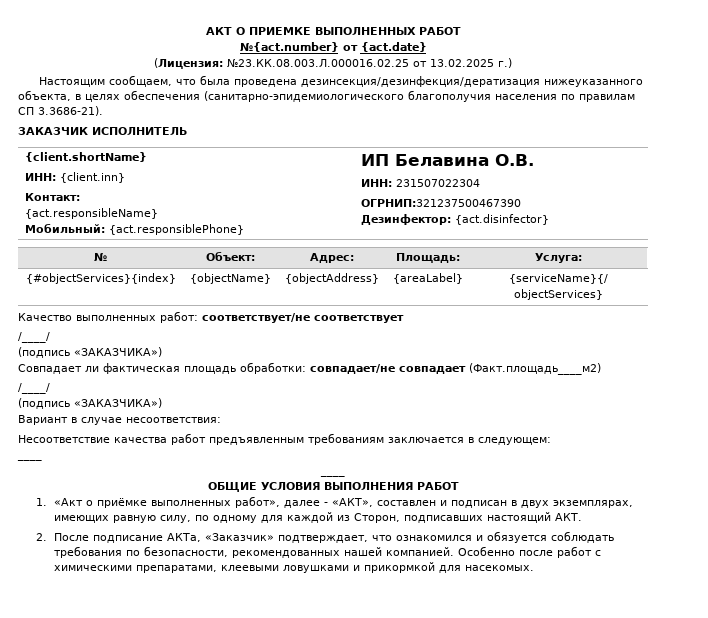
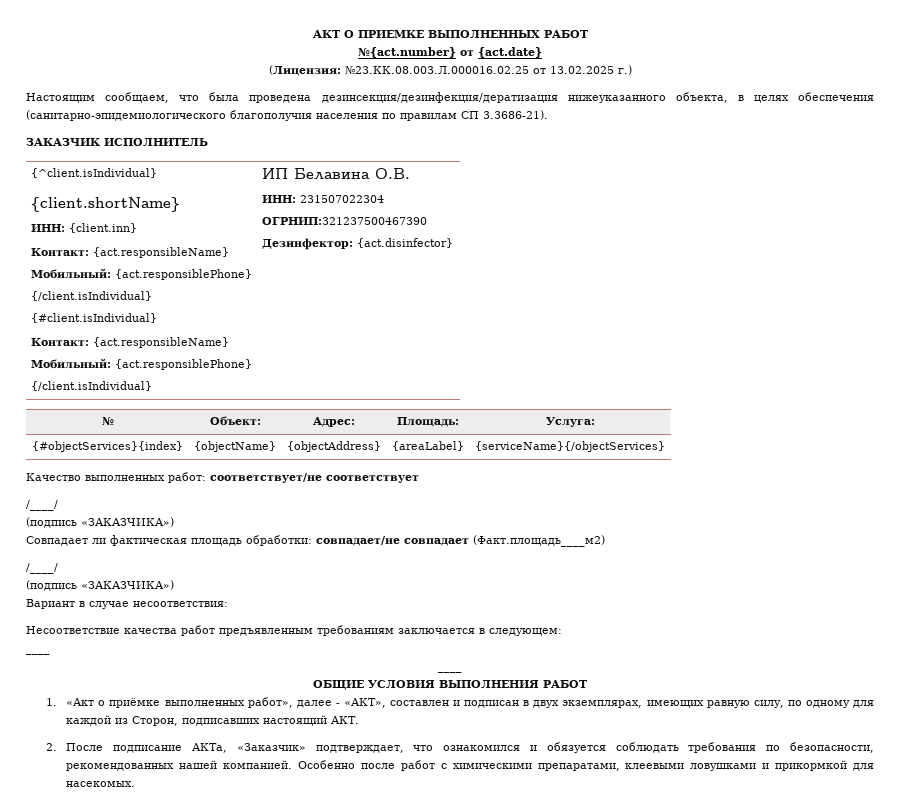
(187, 131) none -> [31,168,158,178] {^client.isIndividual} //
[24,208,158,219] [24,223,244,235] // {act.responsibleName} // Мобильный: {act.responsiblePhone} -> [93,247,230,258] [31,268,253,280] [31,291,153,301] [31,313,158,323] [31,337,230,348] [31,358,253,370] [31,381,153,391] {act.responsibleName} // Мобильный: {act.responsiblePhone} // {/client.isIndividual} // {#client.isIndividual} // Контакт: {act.responsibleName} // Мобильный: {act.responsiblePhone} // {/client.isIndividual}

